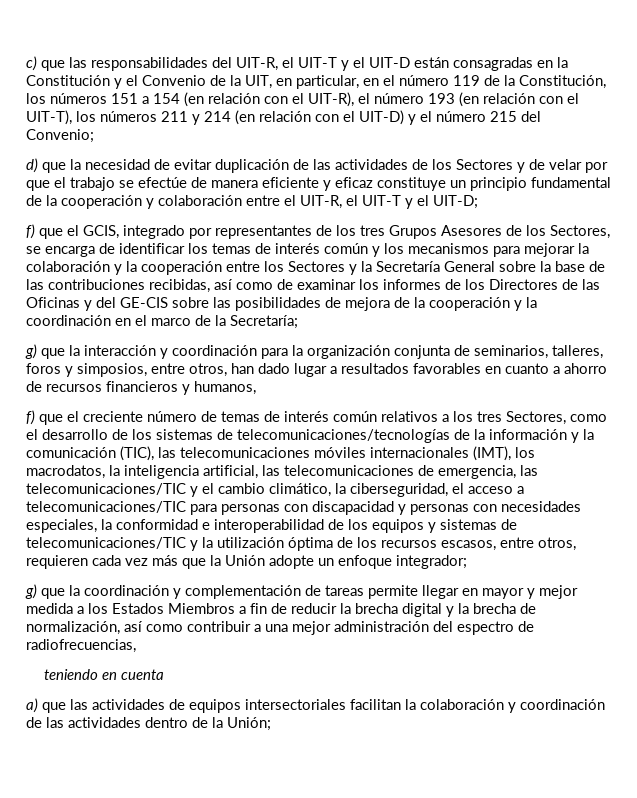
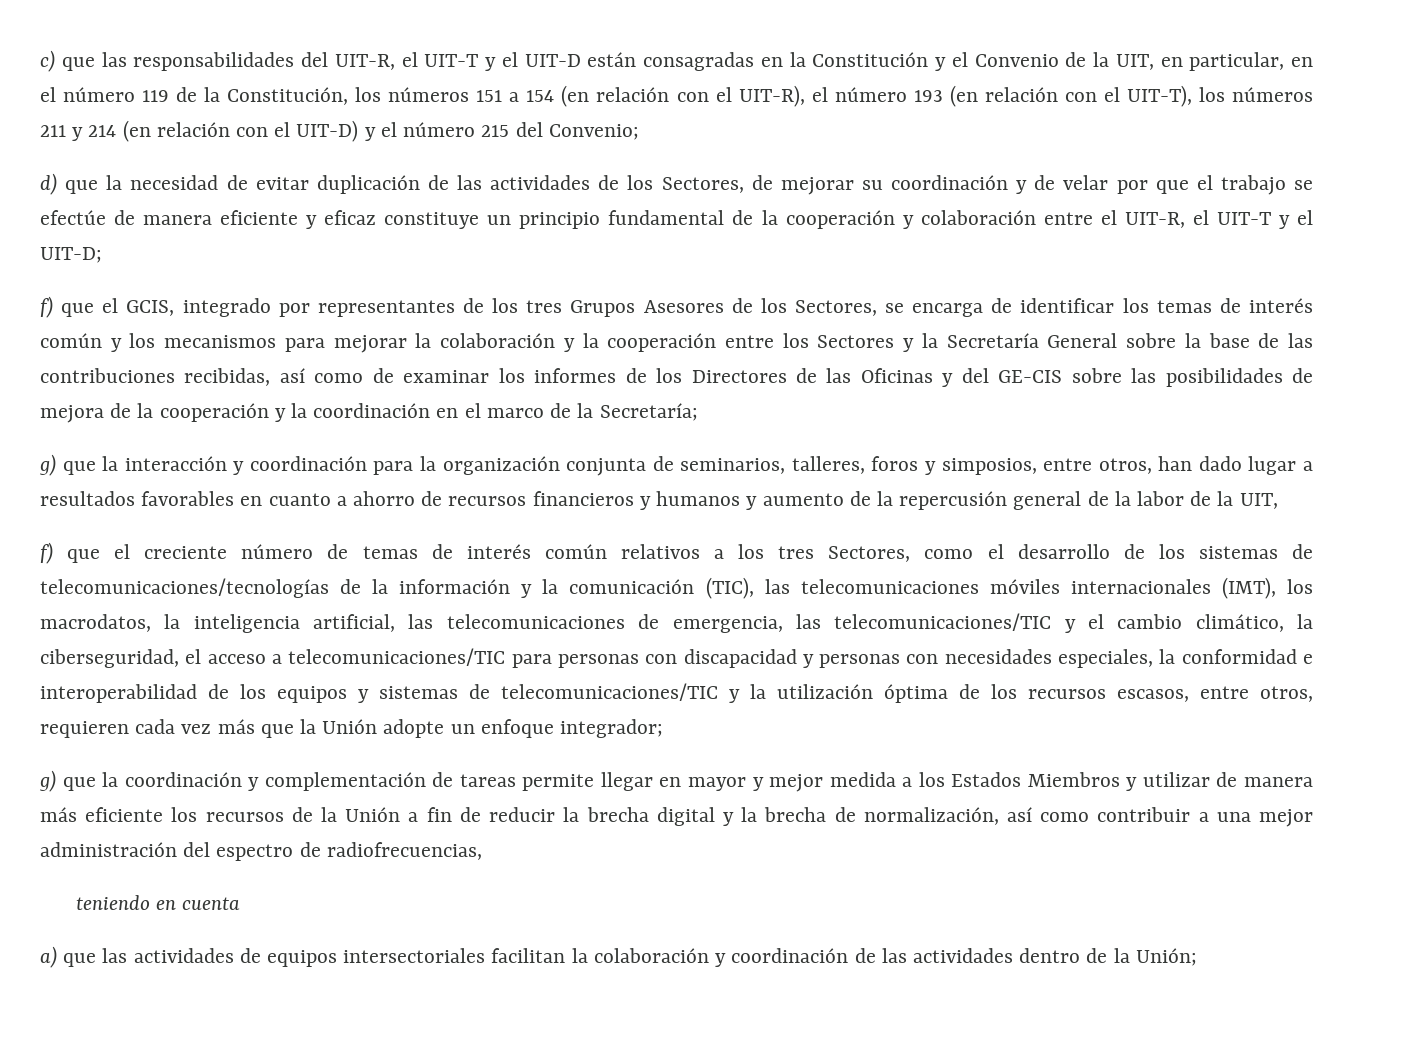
[456,159,513,170] Sectores -> [661,175,1008,195] Sectores, de mejorar su coordinación
[194,381,256,395] humanos, -> [656,491,1278,510] humanos y aumento de la repercusión general de la labor de la UIT,
(235, 608) none -> [1126,772,1313,791] [40,807,401,822] y utilizar de manera más eficiente los recursos de la Unión

